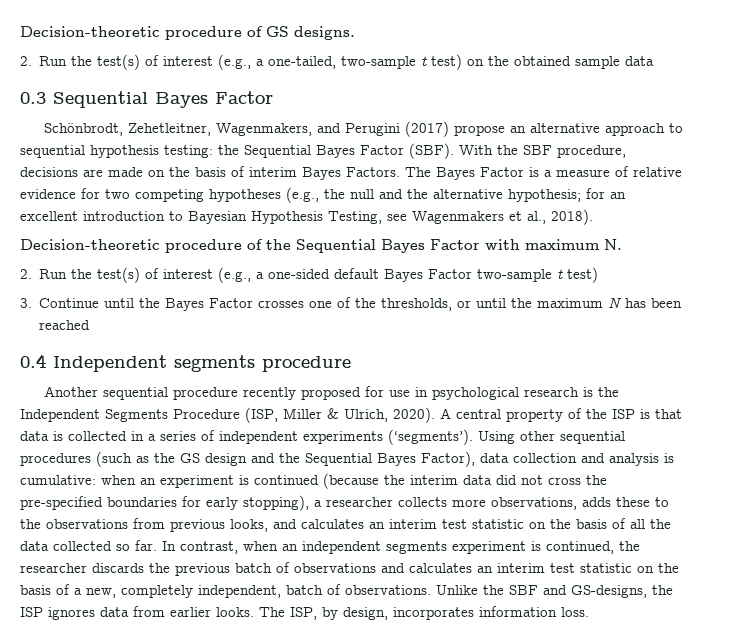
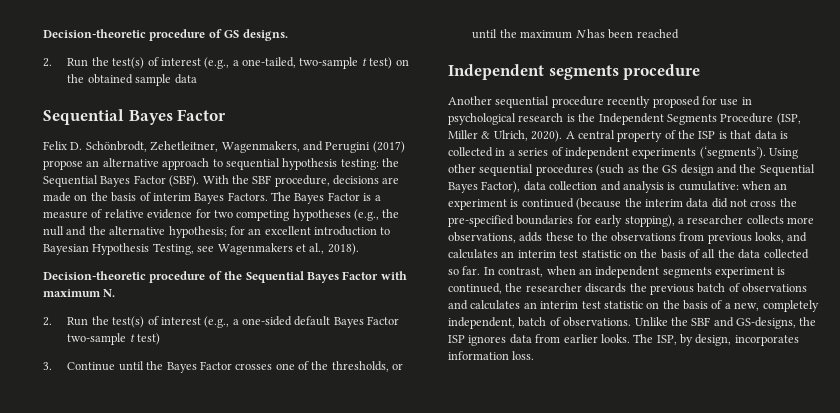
[20,92,46,104] 0.3 -> (197, 79) none
(273, 97) none -> [43,141,83,150] Felix D.
[20,354,46,368] 0.4 -> (679, 34) none

